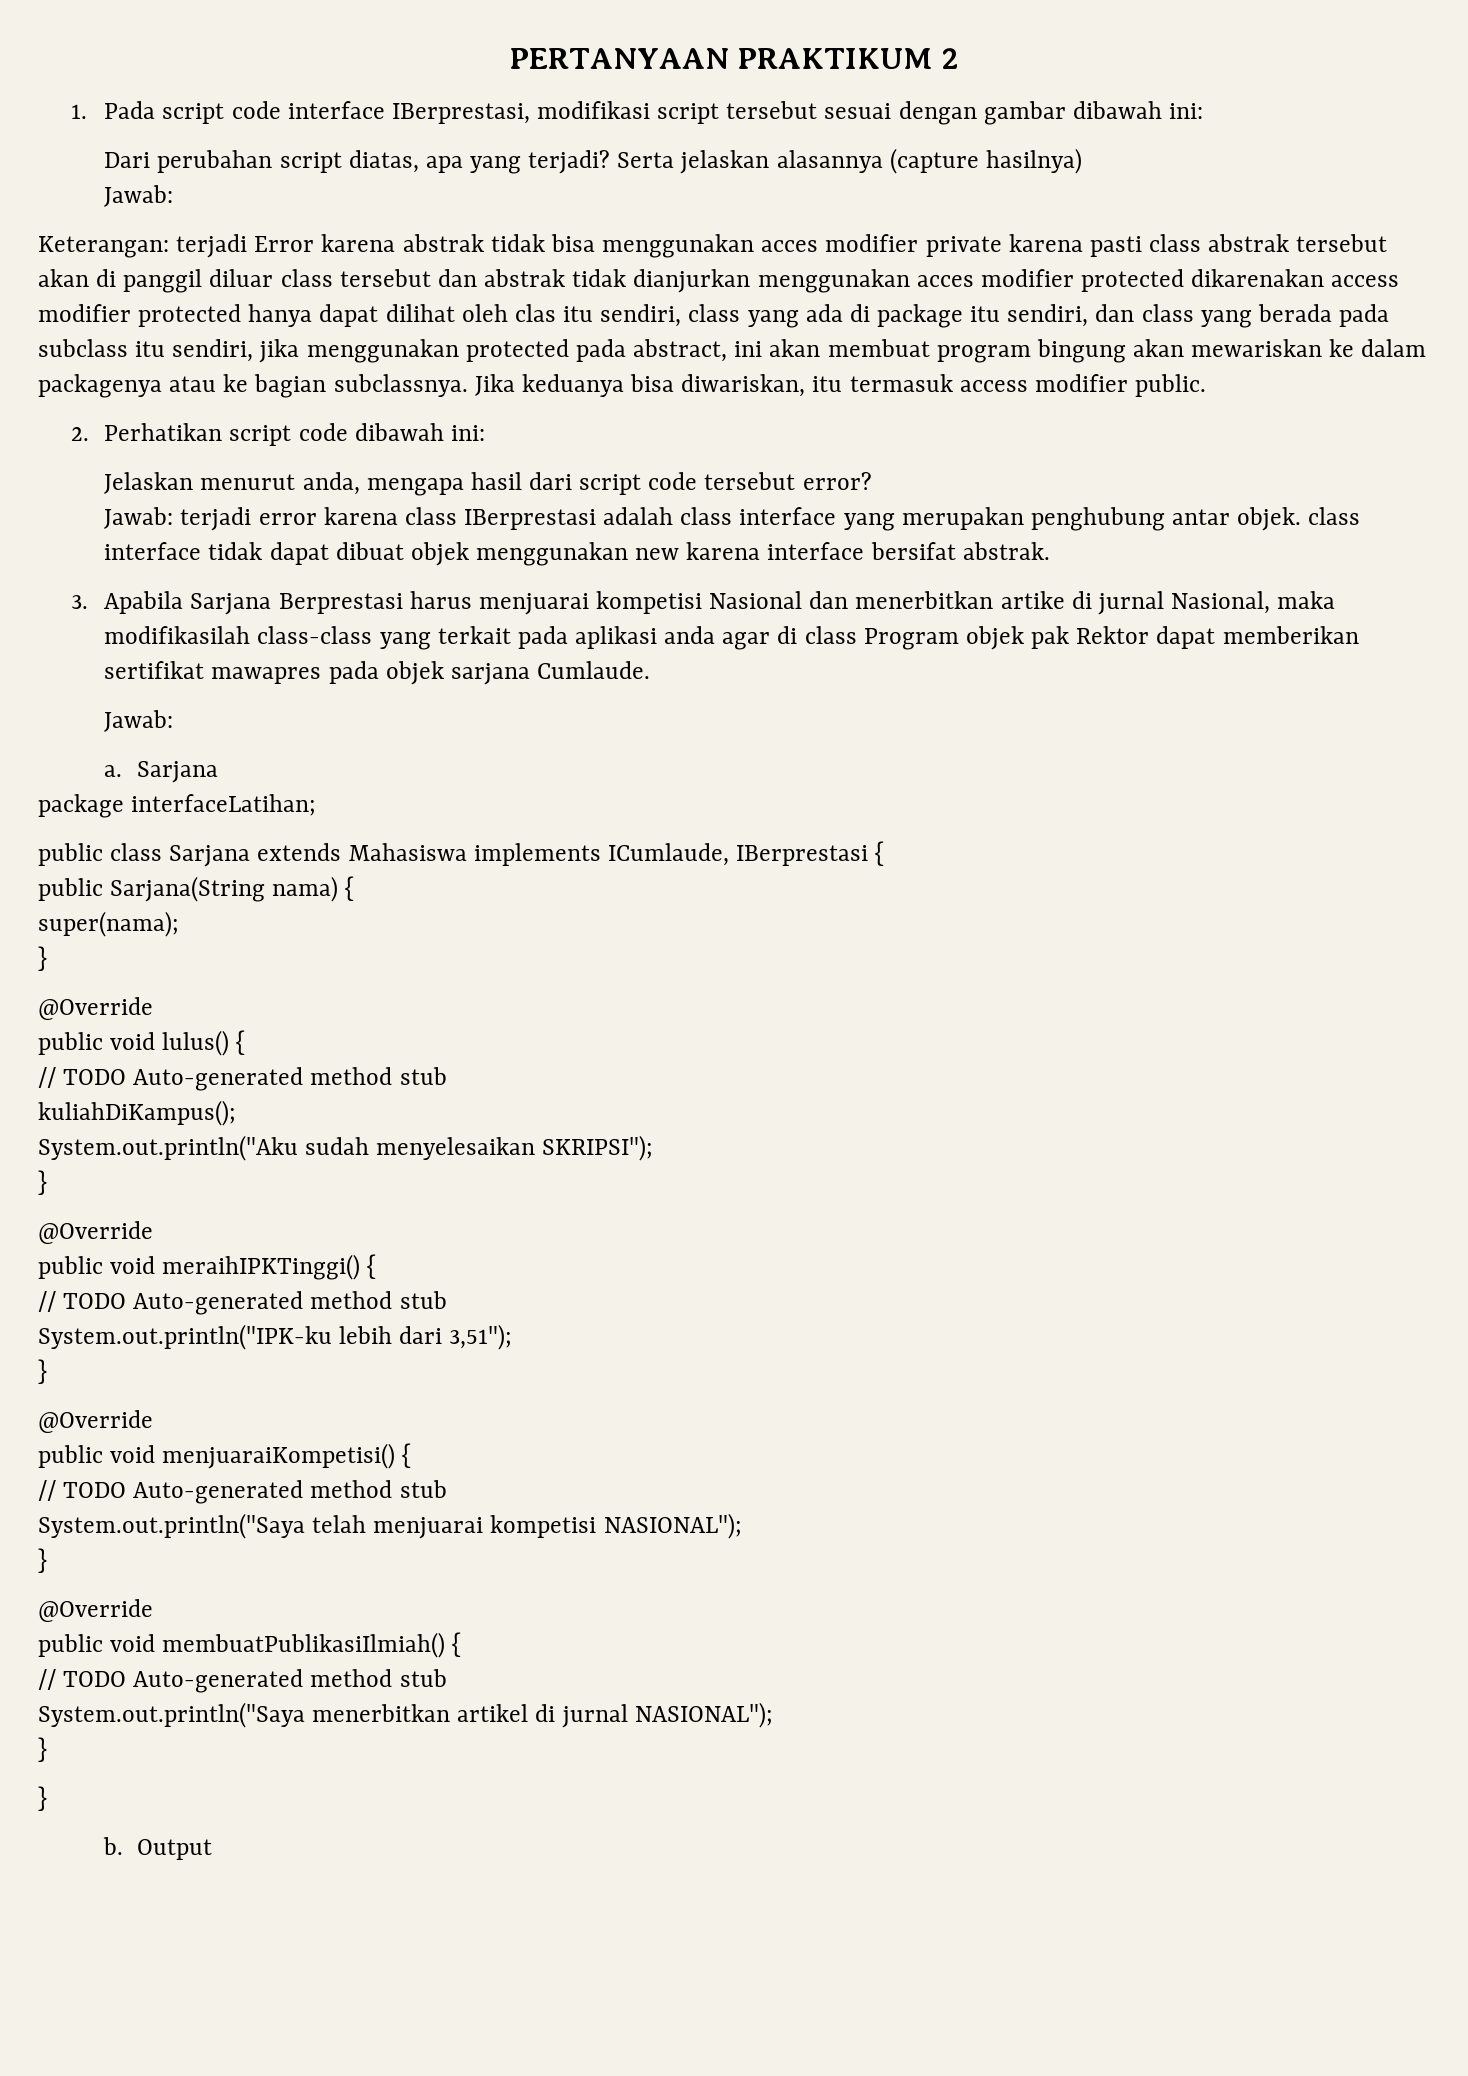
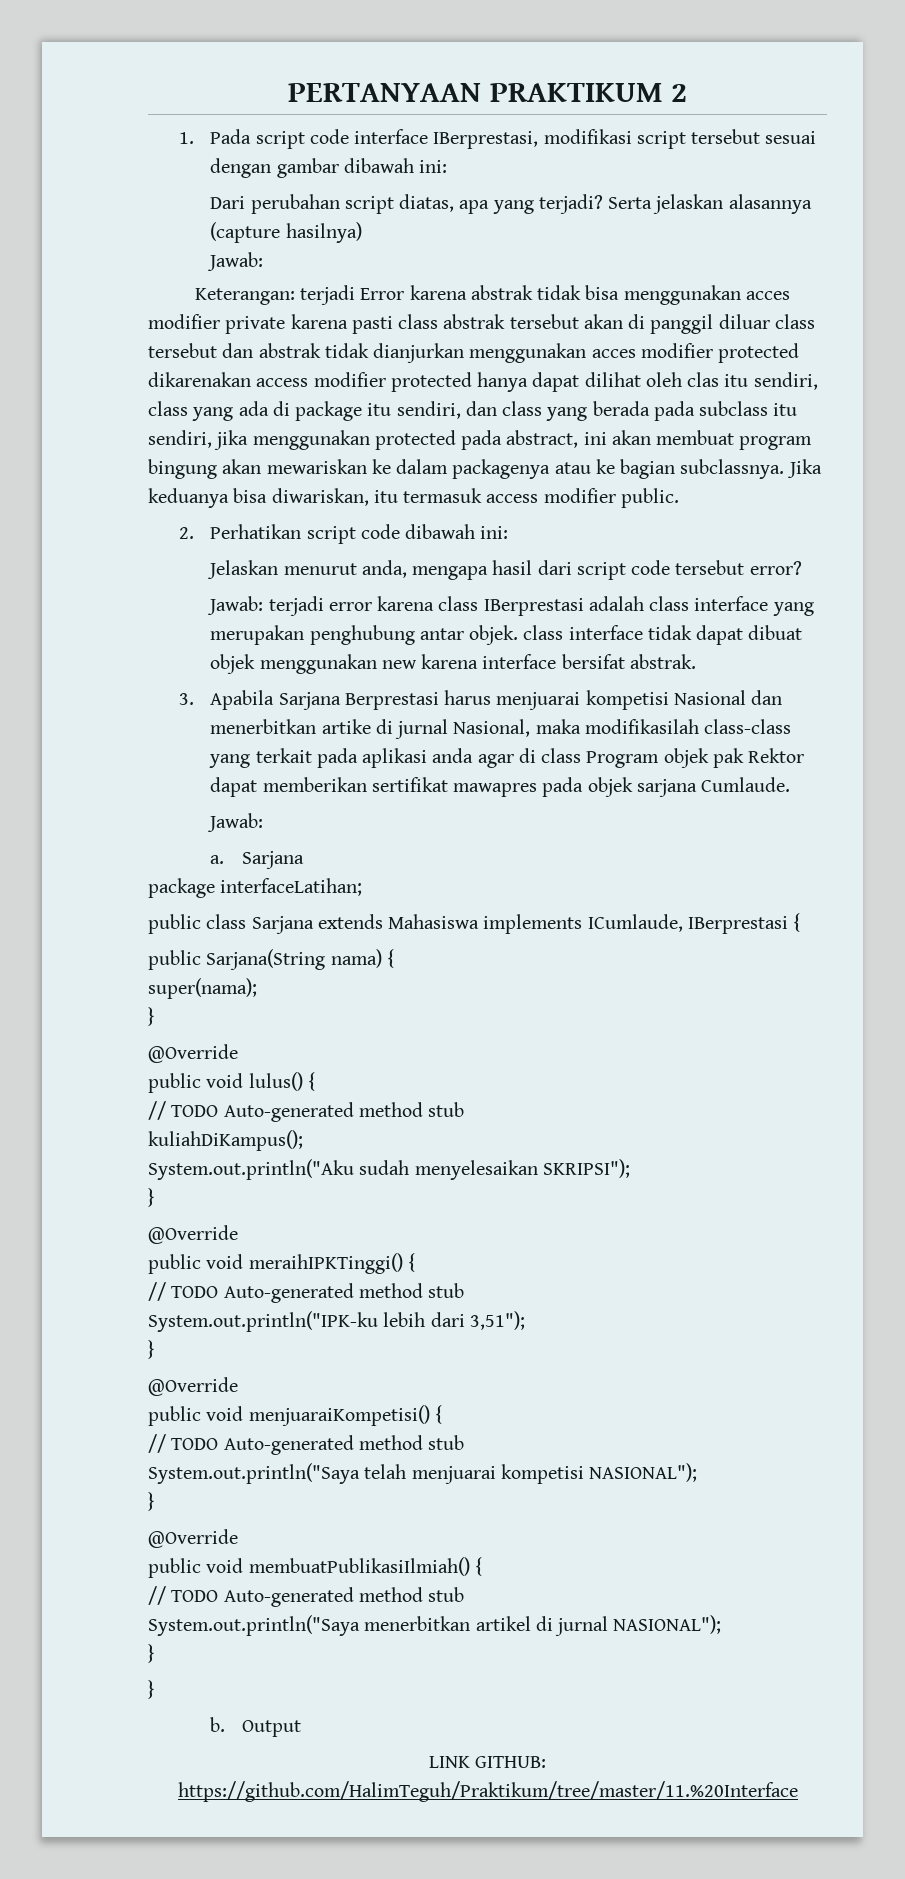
(213, 1849) none -> [428,1756,547,1768] [177,1781,798,1802] // LINK GITHUB: https://github.com/HalimTeguh/Praktikum/tree/master/11.%20Interface

